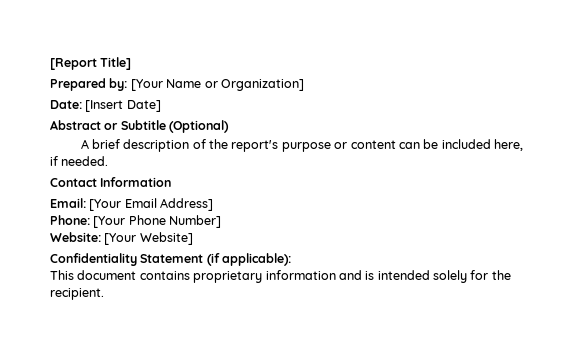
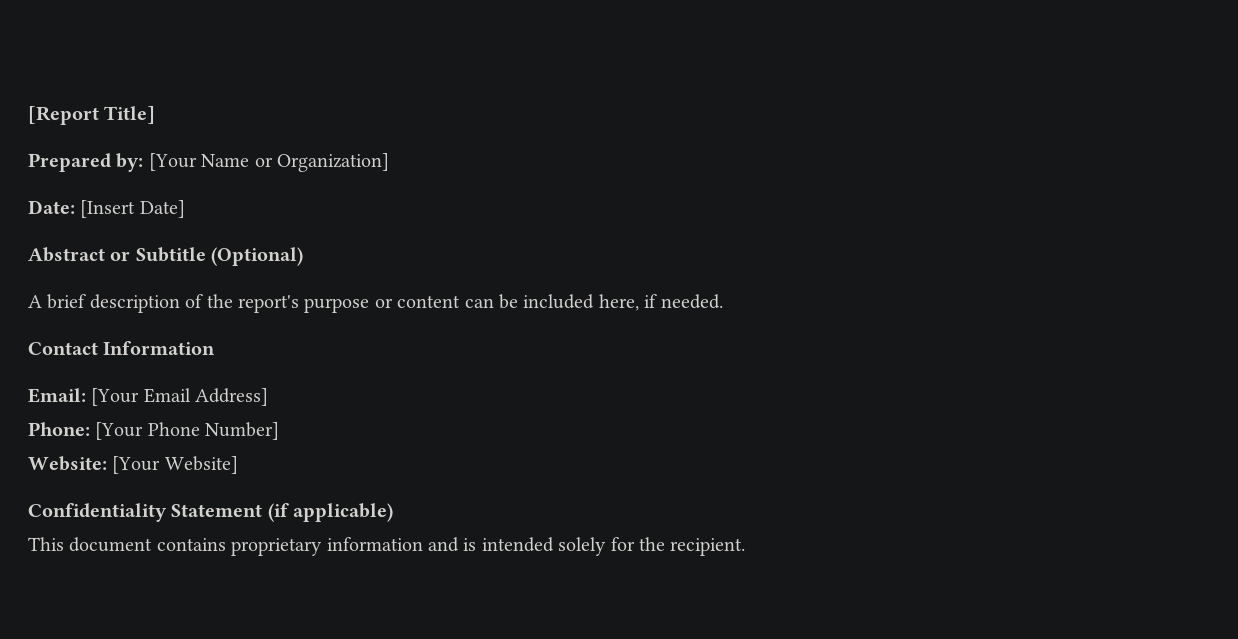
[222,253,292,266] applicable): -> [293,503,394,522] applicable)

